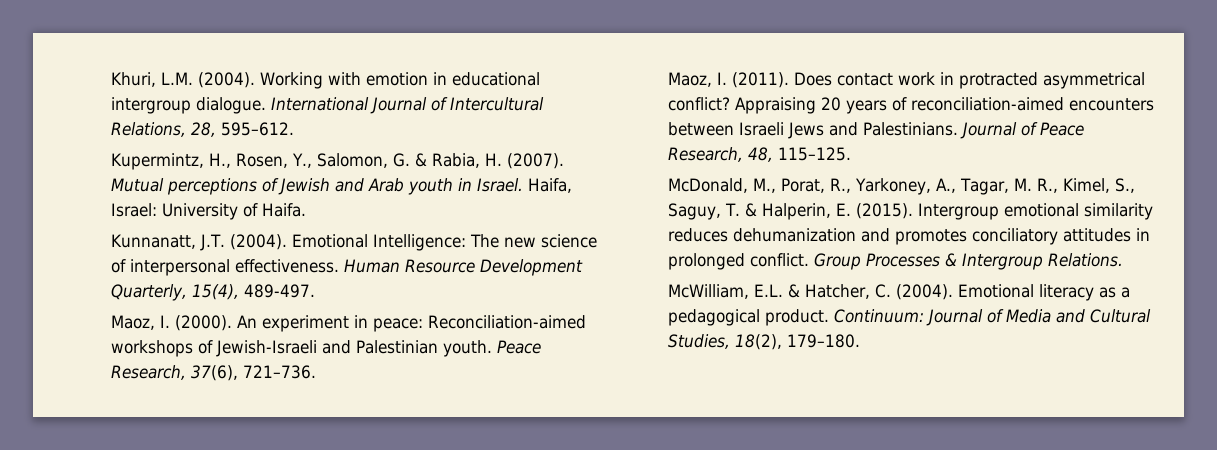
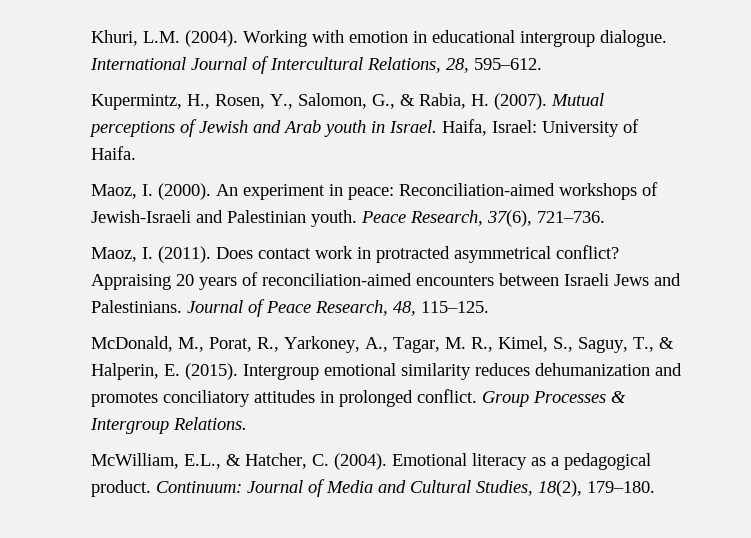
[392,153,410,167] G. -> [372,94,396,109] G.,
[110,234,597,251] [110,259,583,276] [110,284,315,301] // Kunnanatt, J.T. (2004). Emotional Intelligence: The new science of interpersonal effectiveness. Human Resource Development Quarterly, 15(4), 489-497. -> (137, 153) none
[724,203,740,216] T. -> [633,337,655,352] T.,
[753,284,783,297] E.L. -> [184,454,222,469] E.L.,

